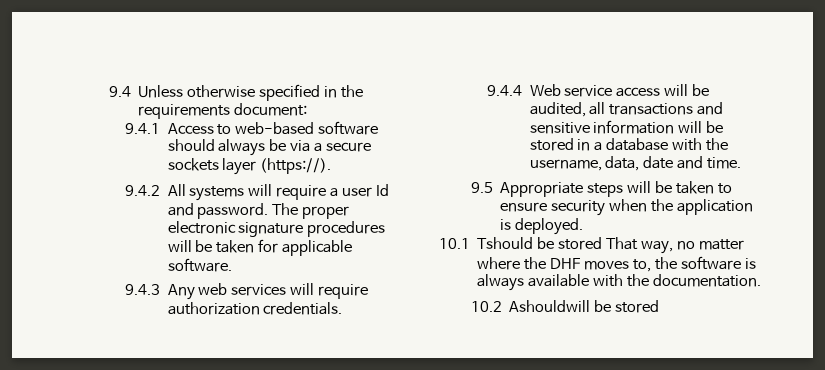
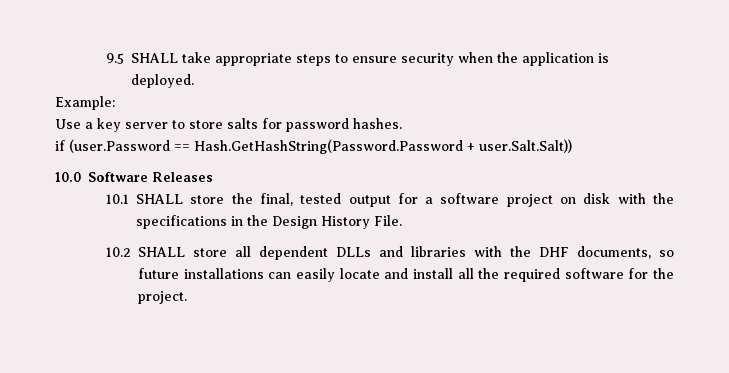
[109,84,364,101] [138,103,308,119] [125,121,379,135] [167,139,372,156] [167,158,332,175] [125,184,390,201] [167,203,350,219] [167,221,386,237] [167,239,353,256] [167,258,232,272] [125,283,369,300] [167,302,343,315] [487,84,710,97] [529,102,724,117] [529,120,724,134] [529,138,729,151] [529,156,742,171] [471,181,715,197] 9.4 Unless otherwise specified in the requirements document: // 9.4.1 Access to web-based software should always be via a secure sockets layer (https://). // 9.4.2 All systems will require a user Id and password. The proper electronic signature procedures will be taken for applicable software. // 9.4.3 Any web services will require authorization credentials. // 9.4.4 Web service access will be audited, all transactions and sensitive information will be stored in a database with the username, data, date and time. // 9.5 Appropriate steps will be taken -> [105,52,332,66] 9.5 SHALL take appropriate steps
[439,237,744,254] [477,256,756,272] [477,274,761,291] [471,300,660,313] 10.1 Tshould be stored That way, no matter where the DHF moves to, the software is always available with the documentation. // 10.2 Ashouldwill be stored -> [55,96,115,110] [55,118,402,132] [55,139,572,154] [55,172,213,182] [105,193,674,207] [135,215,402,229] [105,246,674,260] [137,268,674,282] [137,291,187,304] Example: // Use a key server to store salts for password hashes. // if (user.Password == Hash.GetHashString(Password.Password + user.Salt.Salt)) // 10.0 Software Releases // 10.1 SHALL store the final, tested output for a software project on disk with the specifications in the Design History File. // 10.2 SHALL store all dependent DLLs and libraries with the DHF documents, so future installations can easily locate and install all the required software for the project.

